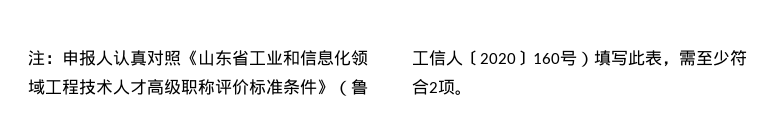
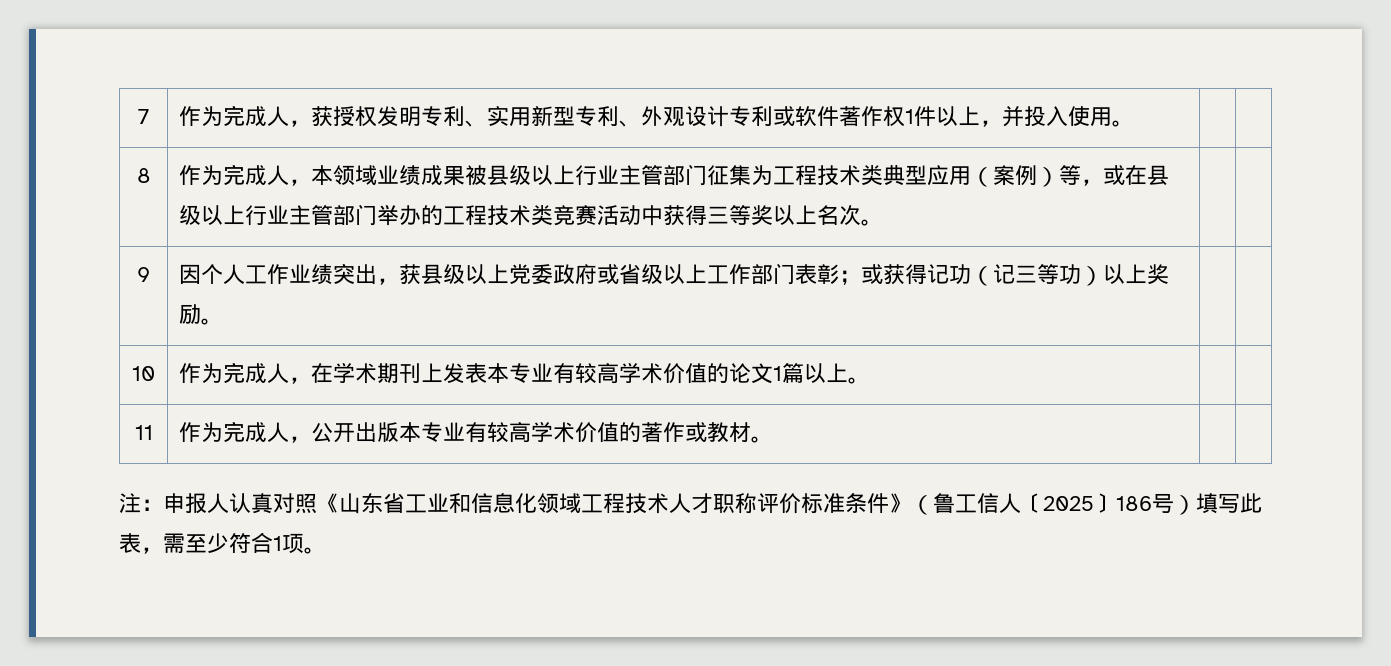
(28, 58) none -> [138,109,149,124] [179,105,1135,127] [136,168,151,183] [179,164,1170,187] [179,204,884,226] [137,267,150,282] [179,263,1170,286] [179,304,224,325] [132,366,155,381] [179,362,871,384] [134,425,153,440] [179,421,774,443] 7 | 作为完成人，获授权发明专利、实用新型专利、外观设计专利或软件著作权1件以上，并投入使用。 | | // 8 | 作为完成人，本领域业绩成果被县级以上行业主管部门征集为工程技术类典型应用（案例）等，或在县级以上行业主管部门举办的工程技术类竞赛活动中获得三等奖以上名次。 | | // 9 | 因个人工作业绩突出，获县级以上党委政府或省级以上工作部门表彰；或获得记功（记三等功）以上奖励。 | | // 10 | 作为完成人，在学术期刊上发表本专业有较高学术价值的论文1篇以上。 | | // 11 | 作为完成人，公开出版本专业有较高学术价值的著作或教材。 | | //
[147,79,181,95] 高级 -> (713, 503) none
[480,50,560,66] 2020〕160 -> [1043,493,1152,513] 2025〕186
[429,82,438,93] 2 -> [273,536,282,551] 1

